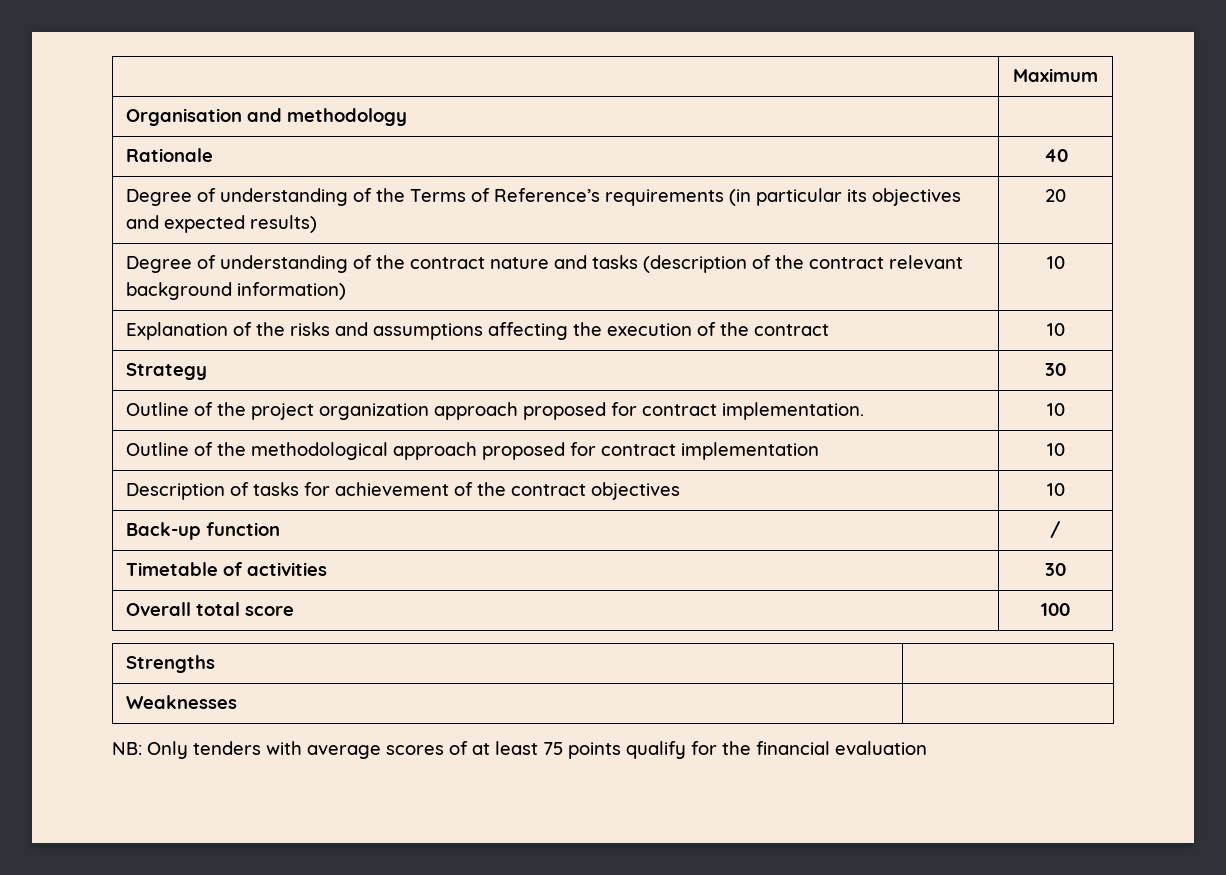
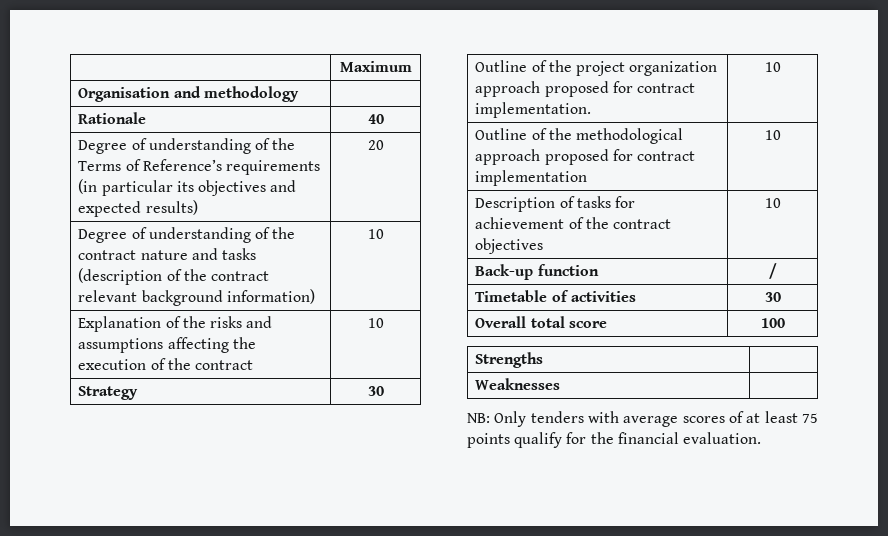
[835,741,927,755] evaluation -> [682,432,761,444] evaluation.

